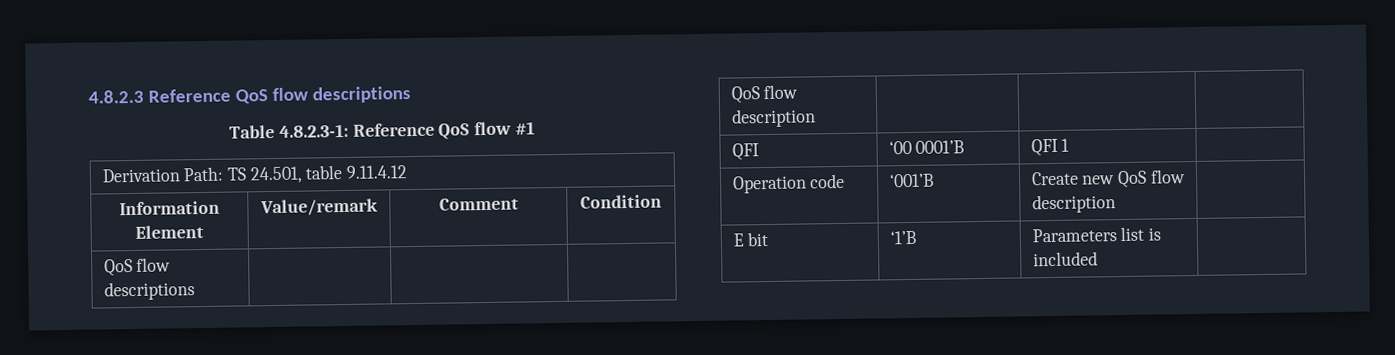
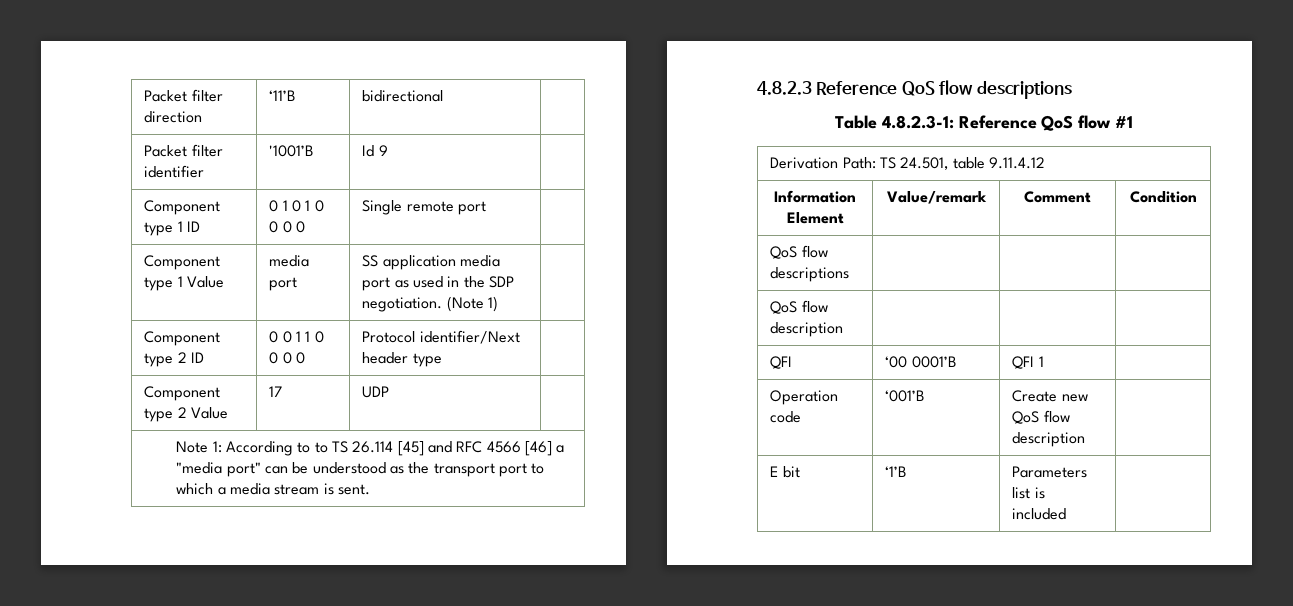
(88, 96) none -> [144,89,223,102] [144,111,203,123] [269,90,296,101] [362,90,444,102] [144,144,223,157] [144,165,205,178] [269,145,314,157] [362,145,388,157] [144,200,221,215] [144,221,200,236] [269,200,324,212] [269,221,305,233] [362,200,486,215] [144,255,221,270] [144,276,224,291] [269,255,310,267] [269,277,298,291] [362,255,500,270] [362,276,514,291] [362,296,498,312] [144,331,221,346] [144,352,204,367] [269,331,324,343] [269,352,305,364] [362,330,520,344] [362,352,442,367] [144,386,221,401] [144,407,228,422] [269,386,283,397] [362,386,390,398] [176,441,565,456] [176,462,545,477] [176,483,371,495] Packet filter direction | ‘11’B | bidirectional | // Packet filter identifier | '1001’B | Id 9 | // Component type 1 ID | 0 1 0 1 0 0 0 0 | Single remote port | // Component type 1 Value | media port | SS application media port as used in the SDP negotiation. (Note 1) | // Component type 2 ID | 0 0 1 1 0 0 0 0 | Protocol identifier/Next header type | // Component type 2 Value | 17 | UDP | // Note 1: According to to TS 26.114 [45] and RFC 4566 [46] a "media port" can be understood as the transport port to which a media stream is sent. //

